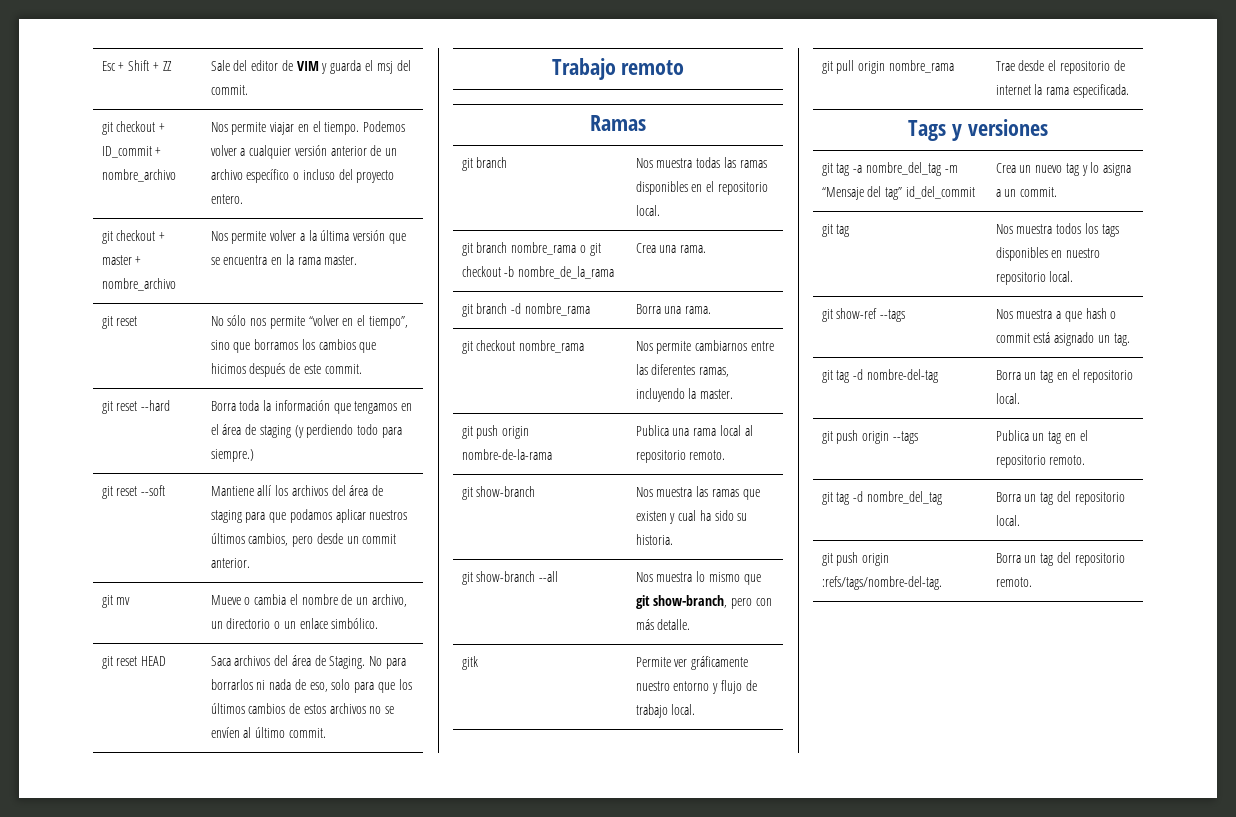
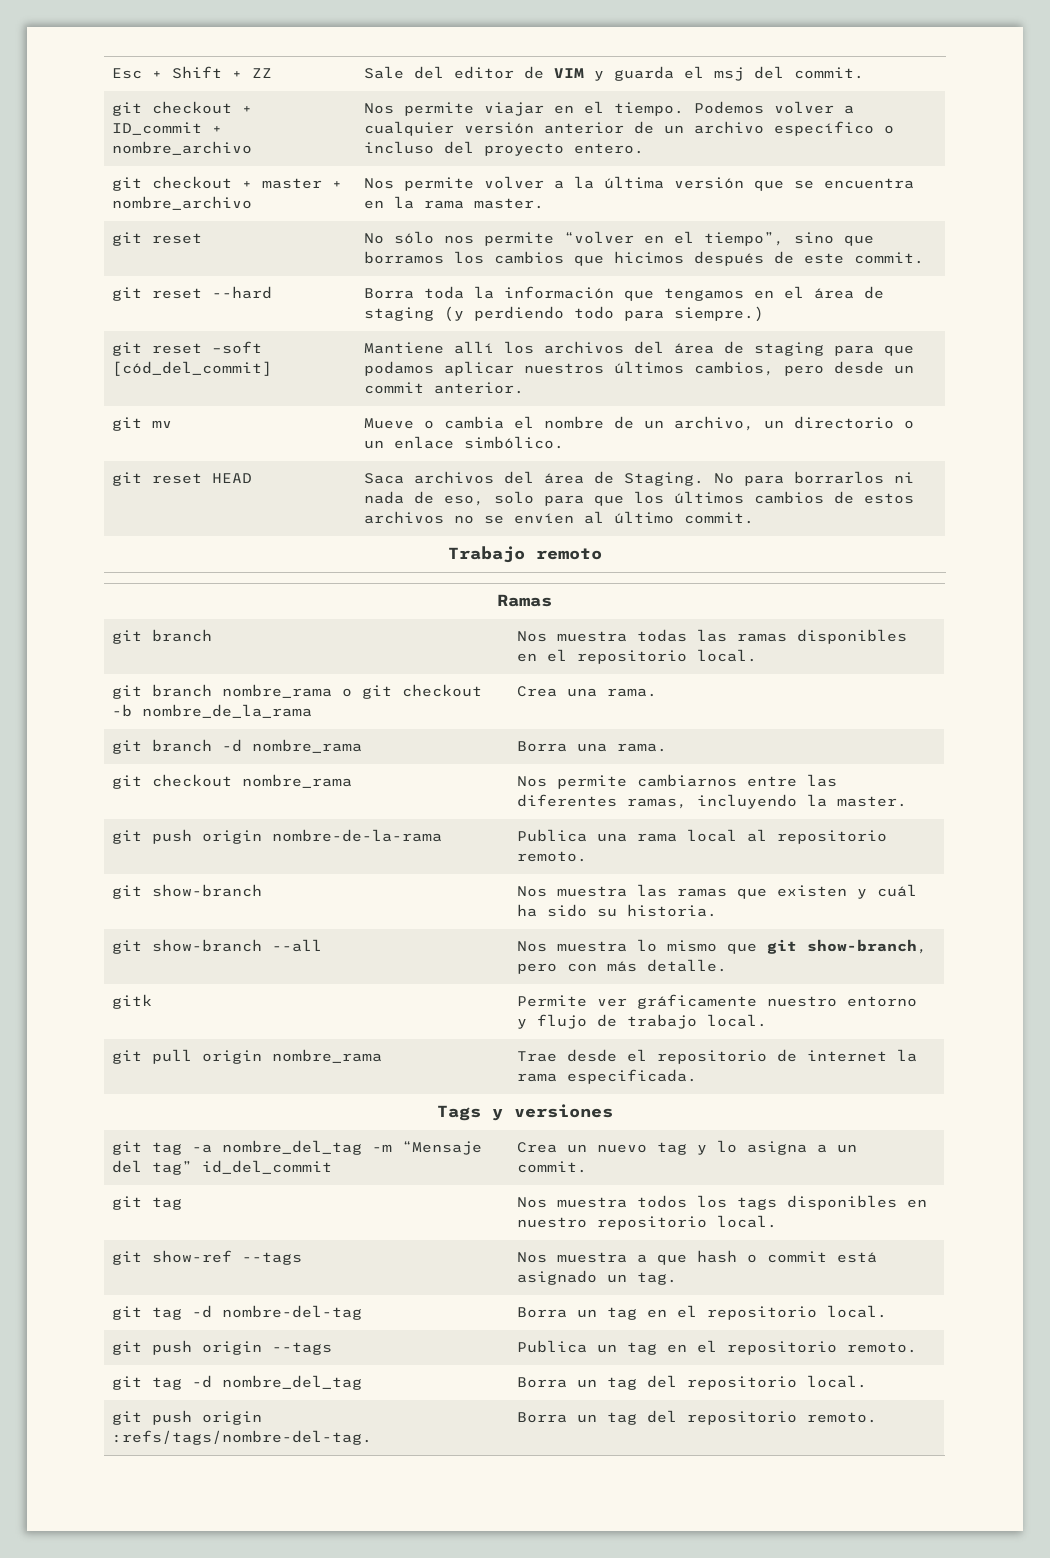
[141,485,166,496] --soft -> [212,341,263,354] [112,361,273,376] –soft [cód_del_commit]
[678,510,697,521] cual -> [877,884,918,897] cuál

